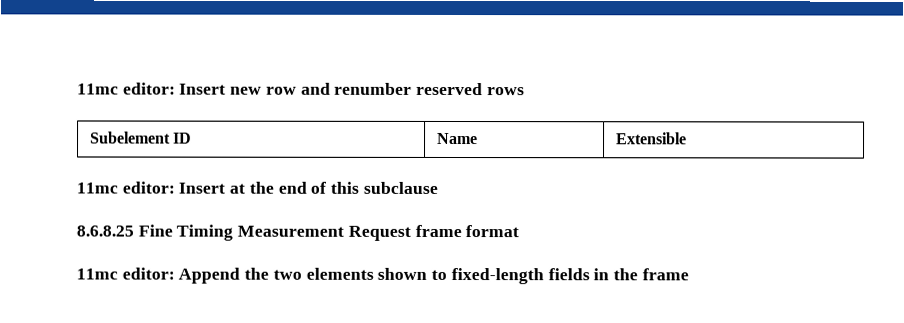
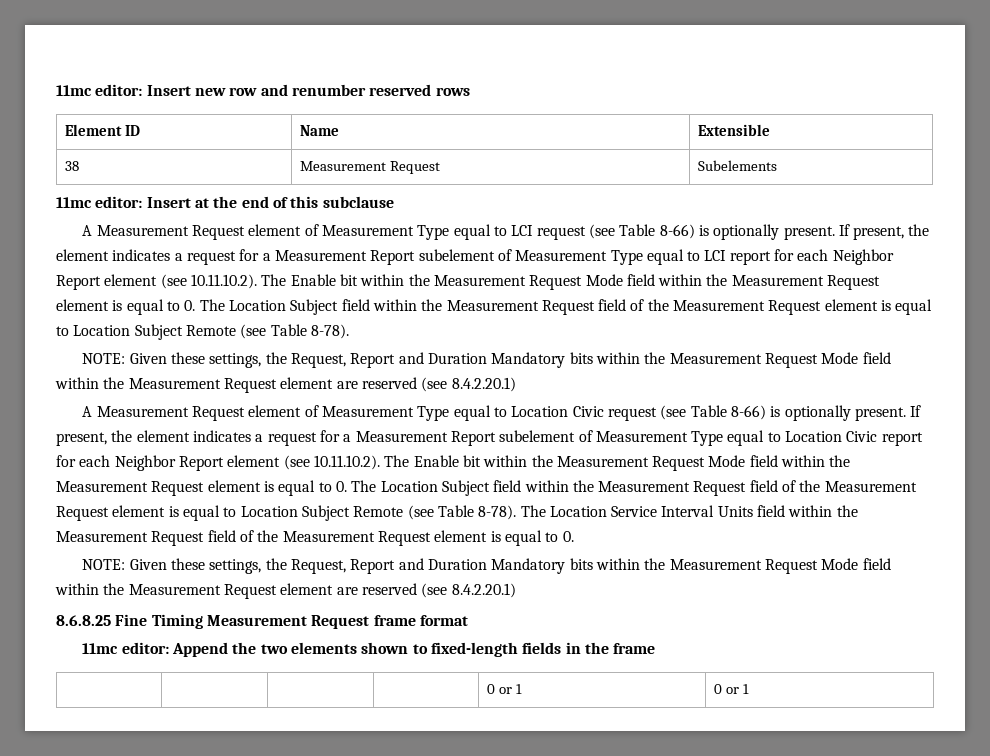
[89,131,171,144] Subelement -> [64,124,122,136] Element
(687, 138) none -> [64,161,79,171] [299,161,440,174] [697,160,777,171] // 38 | Measurement Request | Subelements
(438, 187) none -> [82,224,930,240] [56,249,894,265] [56,274,881,290] [56,299,933,315] [56,324,349,340] [82,352,891,368] [55,377,516,393] [82,405,922,421] [56,430,923,446] [56,455,851,471] [56,480,917,496] [56,505,858,521] [56,530,574,546] [82,558,891,574] [55,583,516,599] // A Measurement Request element of Measurement Type equal to LCI request (see Table 8-66) is optionally present. If present, the element indicates a request for a Measurement Report subelement of Measurement Type equal to LCI report for each Neighbor Report element (see 10.11.10.2). The Enable bit within the Measurement Request Mode field within the Measurement Request element is equal to 0. The Location Subject field within the Measurement Request field of the Measurement Request element is equal to Location Subject Remote (see Table 8-78). // NOTE: Given these settings, the Request, Report and Duration Mandatory bits within the Measurement Request Mode field within the Measurement Request element are reserved (see 8.4.2.20.1) // A Measurement Request element of Measurement Type equal to Location Civic request (see Table 8-66) is optionally present. If present, the element indicates a request for a Measurement Report subelement of Measurement Type equal to Location Civic report for each Neighbor Report element (see 10.11.10.2). The Enable bit within the Measurement Request Mode field within the Measurement Request element is equal to 0. The Location Subject field within the Measurement Request field of the Measurement Request element is equal to Location Subject Remote (see Table 8-78). The Location Service Interval Units field within the Measurement Request field of the Measurement Request element is equal to 0. // NOTE: Given these settings, the Request, Report and Duration Mandatory bits within the Measurement Request Mode field within the Measurement Request element are reserved (see 8.4.2.20.1)
(689, 274) none -> [486,684,522,694] [713,684,749,694] // | | | | 0 or 1 | 0 or 1

